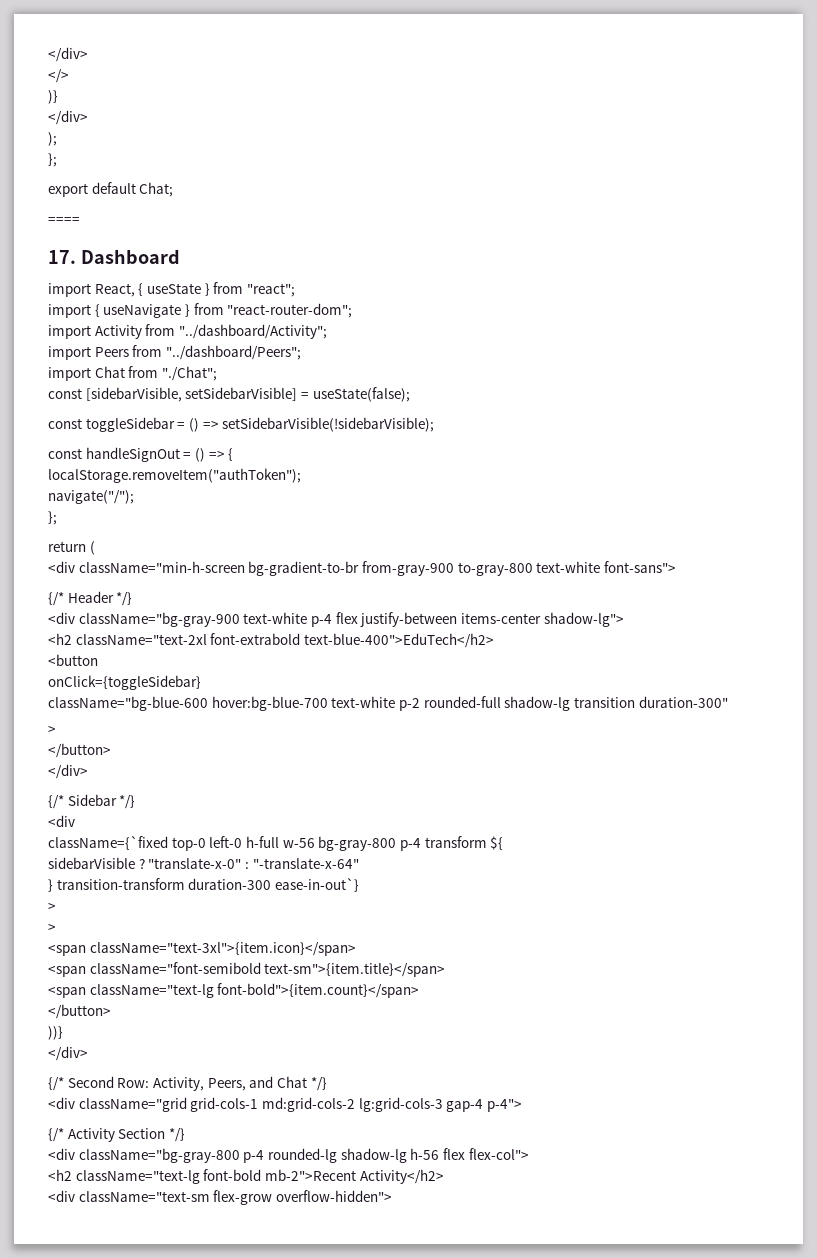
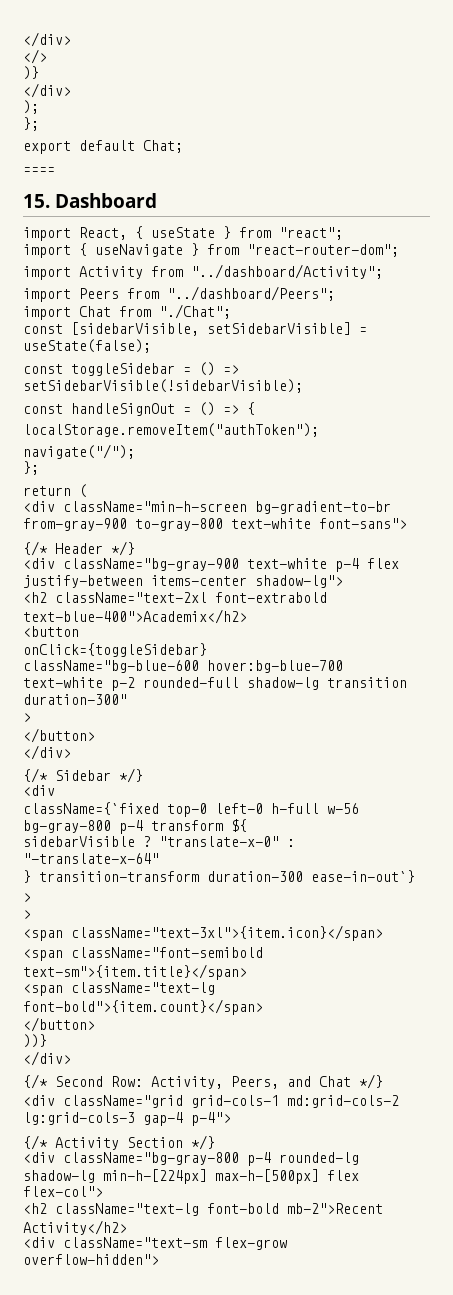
[48,250,76,264] 17. -> [23,194,50,208] 15.
[303,633,494,648] text-blue-400">EduTech</h2> -> [23,609,247,624] text-blue-400">Academix</h2>
[410,1148,440,1160] h-56 -> [103,1169,319,1184] min-h-[224px] max-h-[500px]

